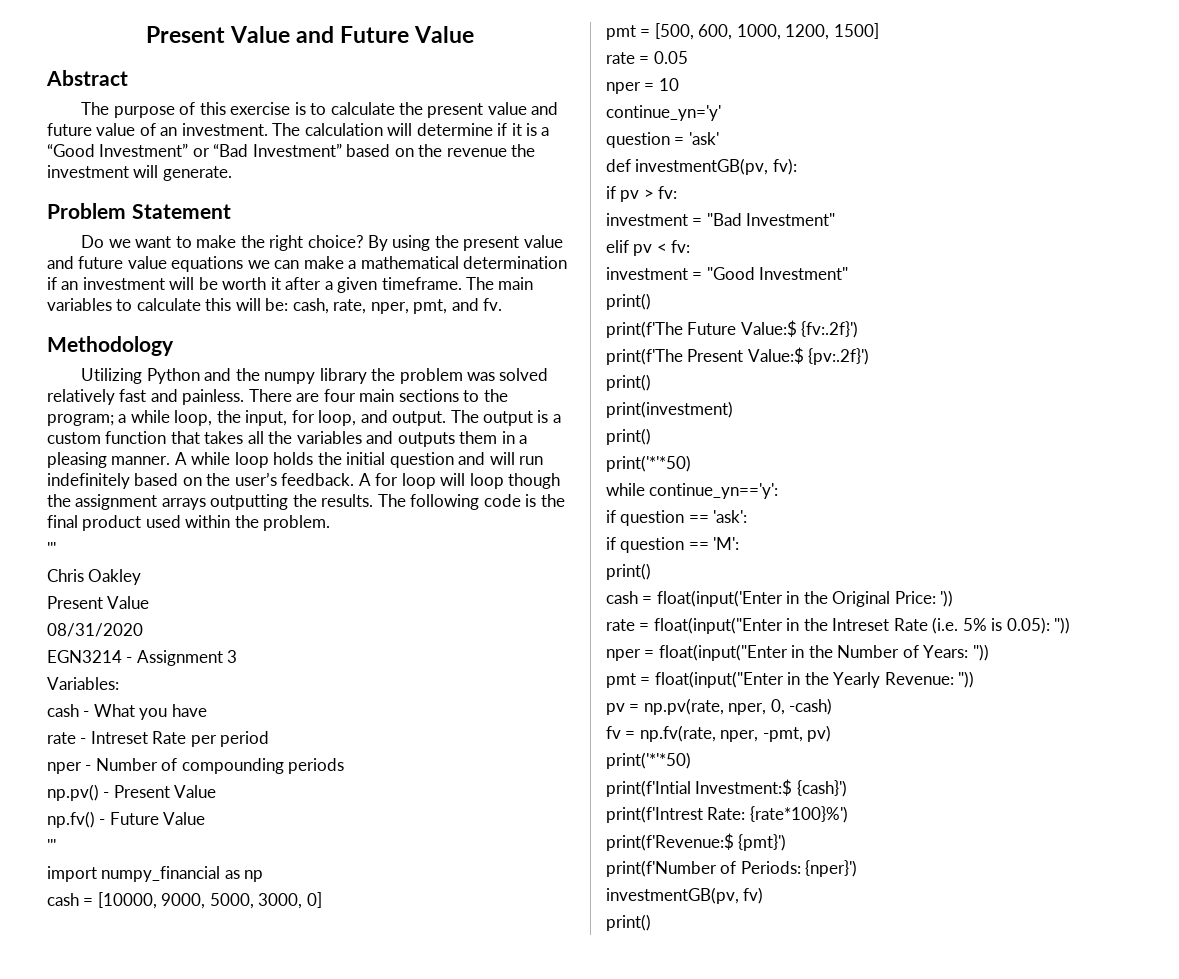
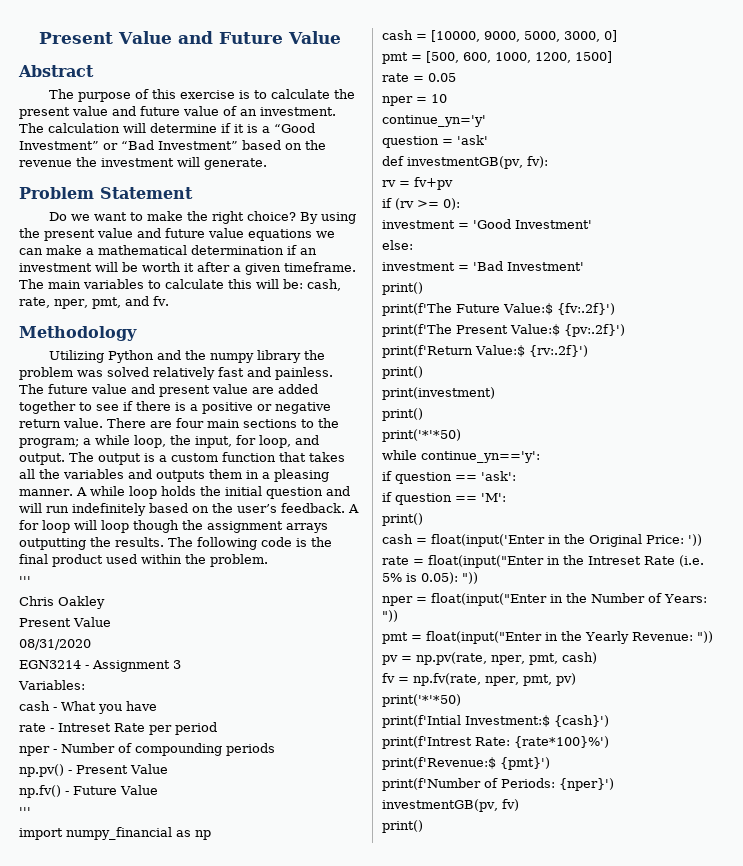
(245, 397) none -> [19,384,318,397] [19,401,331,414] [19,418,103,428] The future value and present value are added together to see if there is a positive or negative return value.
[606,186,678,202] [606,213,836,226] [606,240,691,256] [606,267,849,280] if pv > fv: // investment = "Bad Investment" // elif pv < fv: // investment = "Good Investment" -> [382,177,453,190] [382,198,460,210] [382,219,592,229] [382,240,413,250] [382,261,584,271] rv = fv+pv // if (rv >= 0): // investment = 'Good Investment' // else: // investment = 'Bad Investment'
(870, 356) none -> [382,345,588,358] // print(f'Return Value:$ {rv:.2f}')
[770,698,833,715] 0, -cash) -> [528,652,597,665] pmt, cash)
[762,727,803,742] -pmt, -> [522,674,552,686] pmt,

